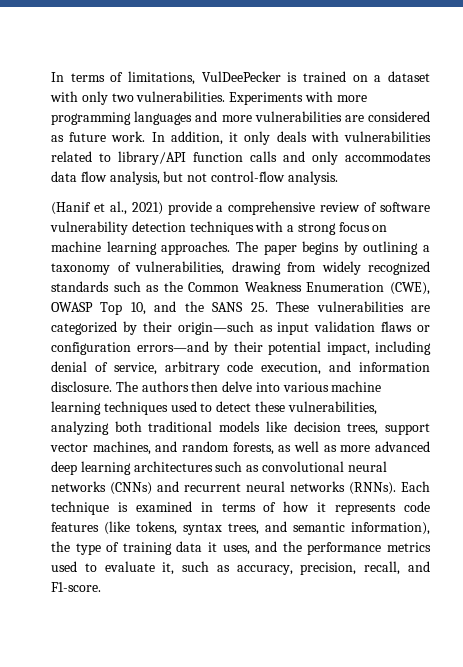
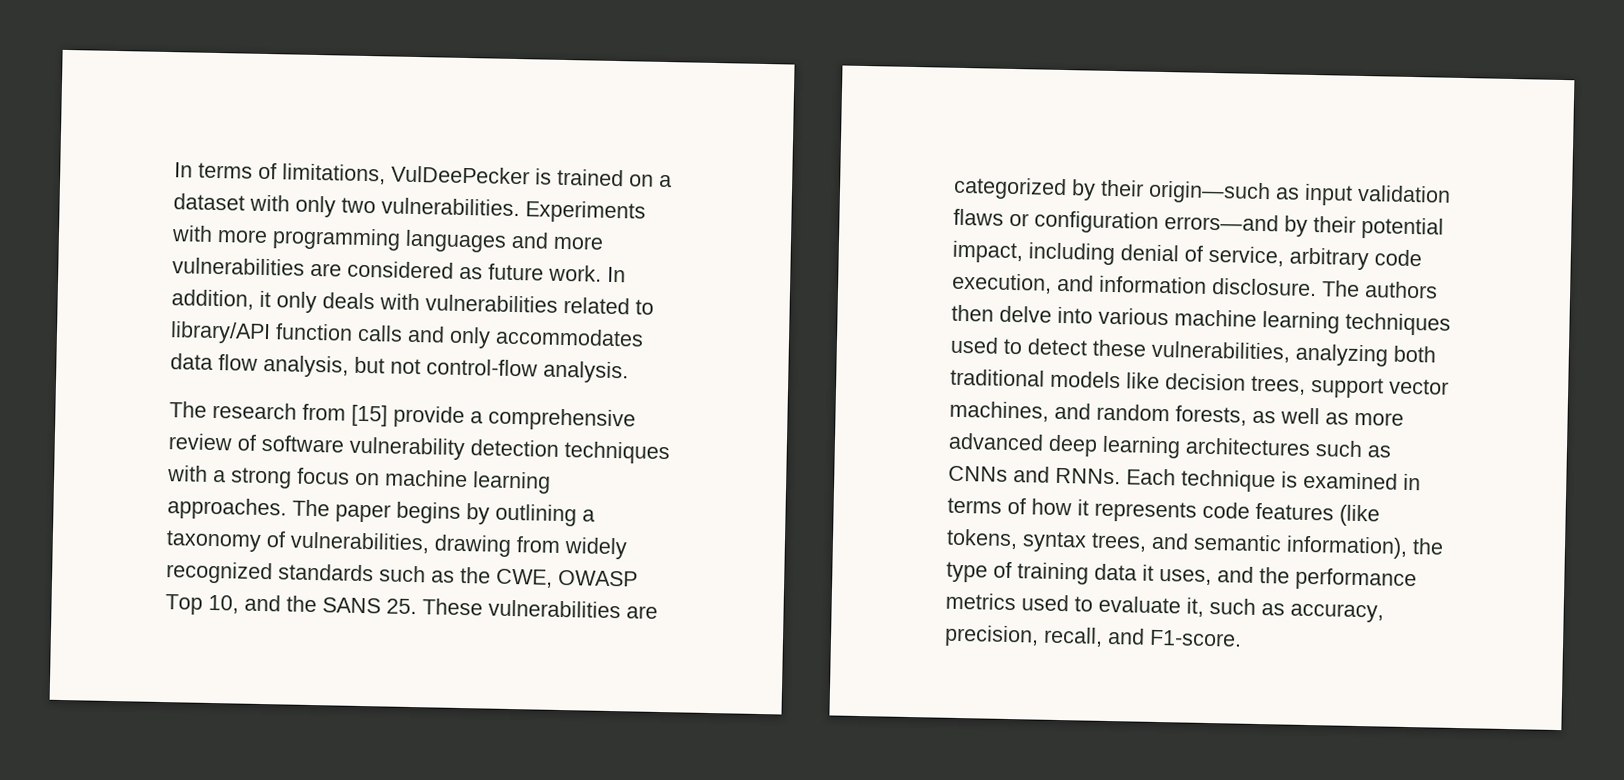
[51,201,163,215] (Hanif et al., 2021) -> [169,401,388,427] The research from [15]
[188,281,430,295] Common Weakness Enumeration (CWE), -> [495,568,553,588] CWE,
[261,461,387,472] [51,481,396,495] convolutional neural networks (CNNs) and recurrent neural networks (RNNs). -> [948,465,1121,485] CNNs and RNNs.

